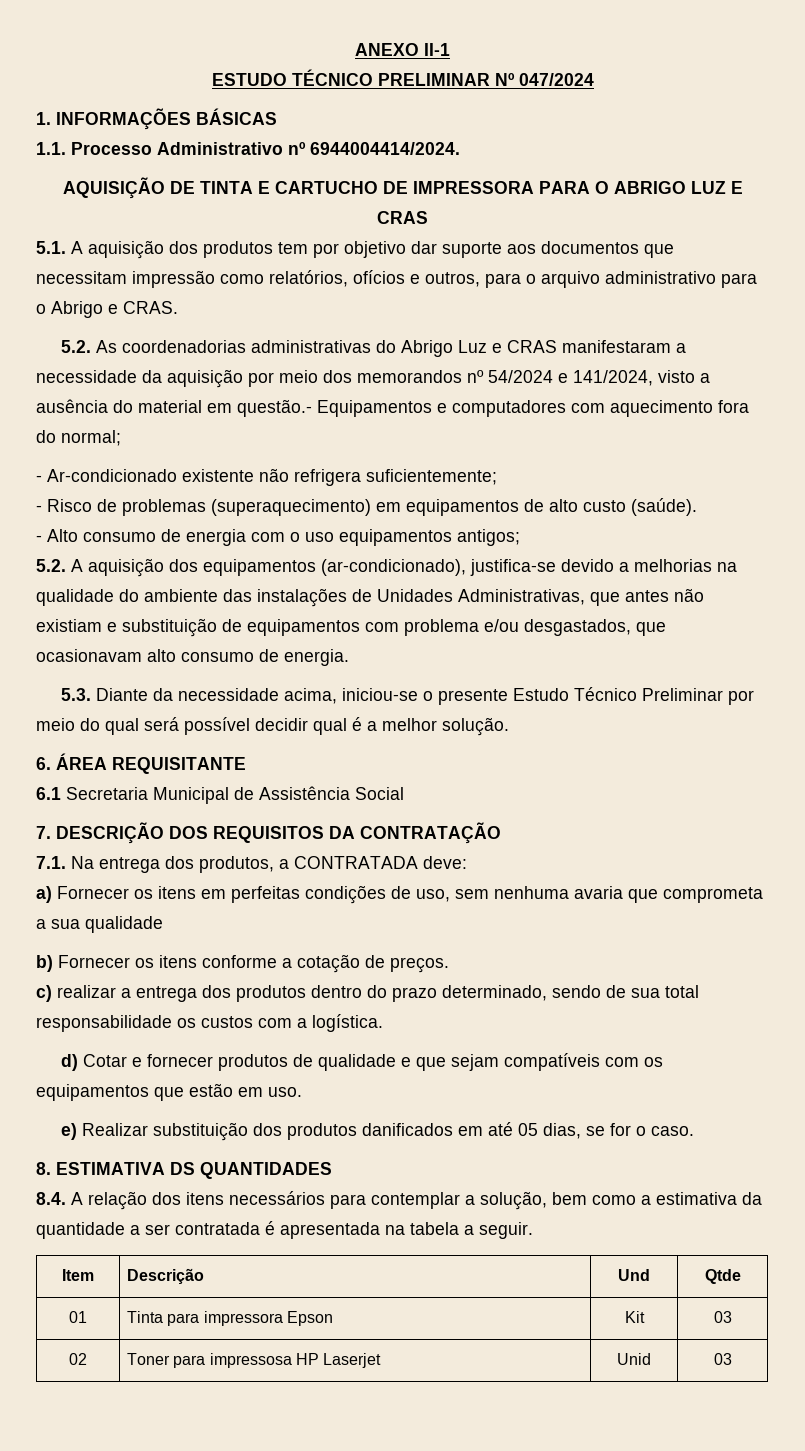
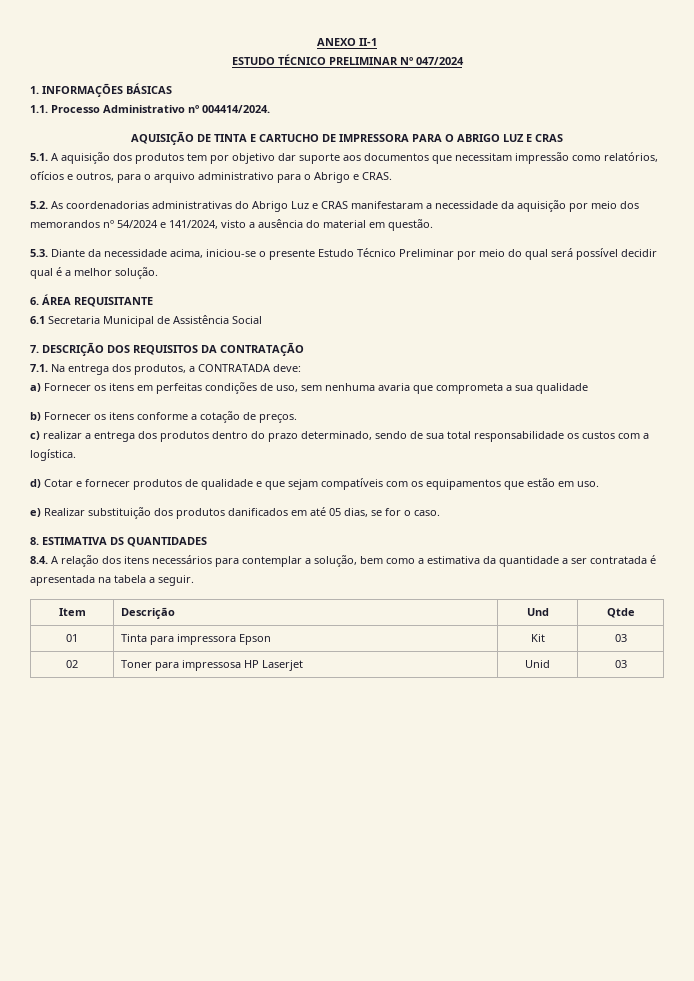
[310,142,460,155] 6944004414/2024. -> [202,105,270,113] 004414/2024.
[237,399,749,417] [36,430,121,446] [36,468,497,486] [36,498,697,516] [36,529,520,546] [36,558,737,577] [36,588,704,607] [36,618,666,637] [36,649,349,666] questão.- Equipamentos e computadores com aquecimento fora do normal; // - Ar-condicionado existente não refrigera suficientemente; // - Risco de problemas (superaquecimento) em equipamentos de alto custo (saúde). // - Alto consumo de energia com o uso equipamentos antigos; // 5.2. A aquisição dos equipamentos (ar-condicionado), justifica-se devido a melhorias na qualidade do ambiente das instalações de Unidades Administrativas, que antes não existiam e substituição de equipamentos com problema e/ou desgastados, que ocasionavam alto consumo de energia. -> [388,219,433,231] questão.

